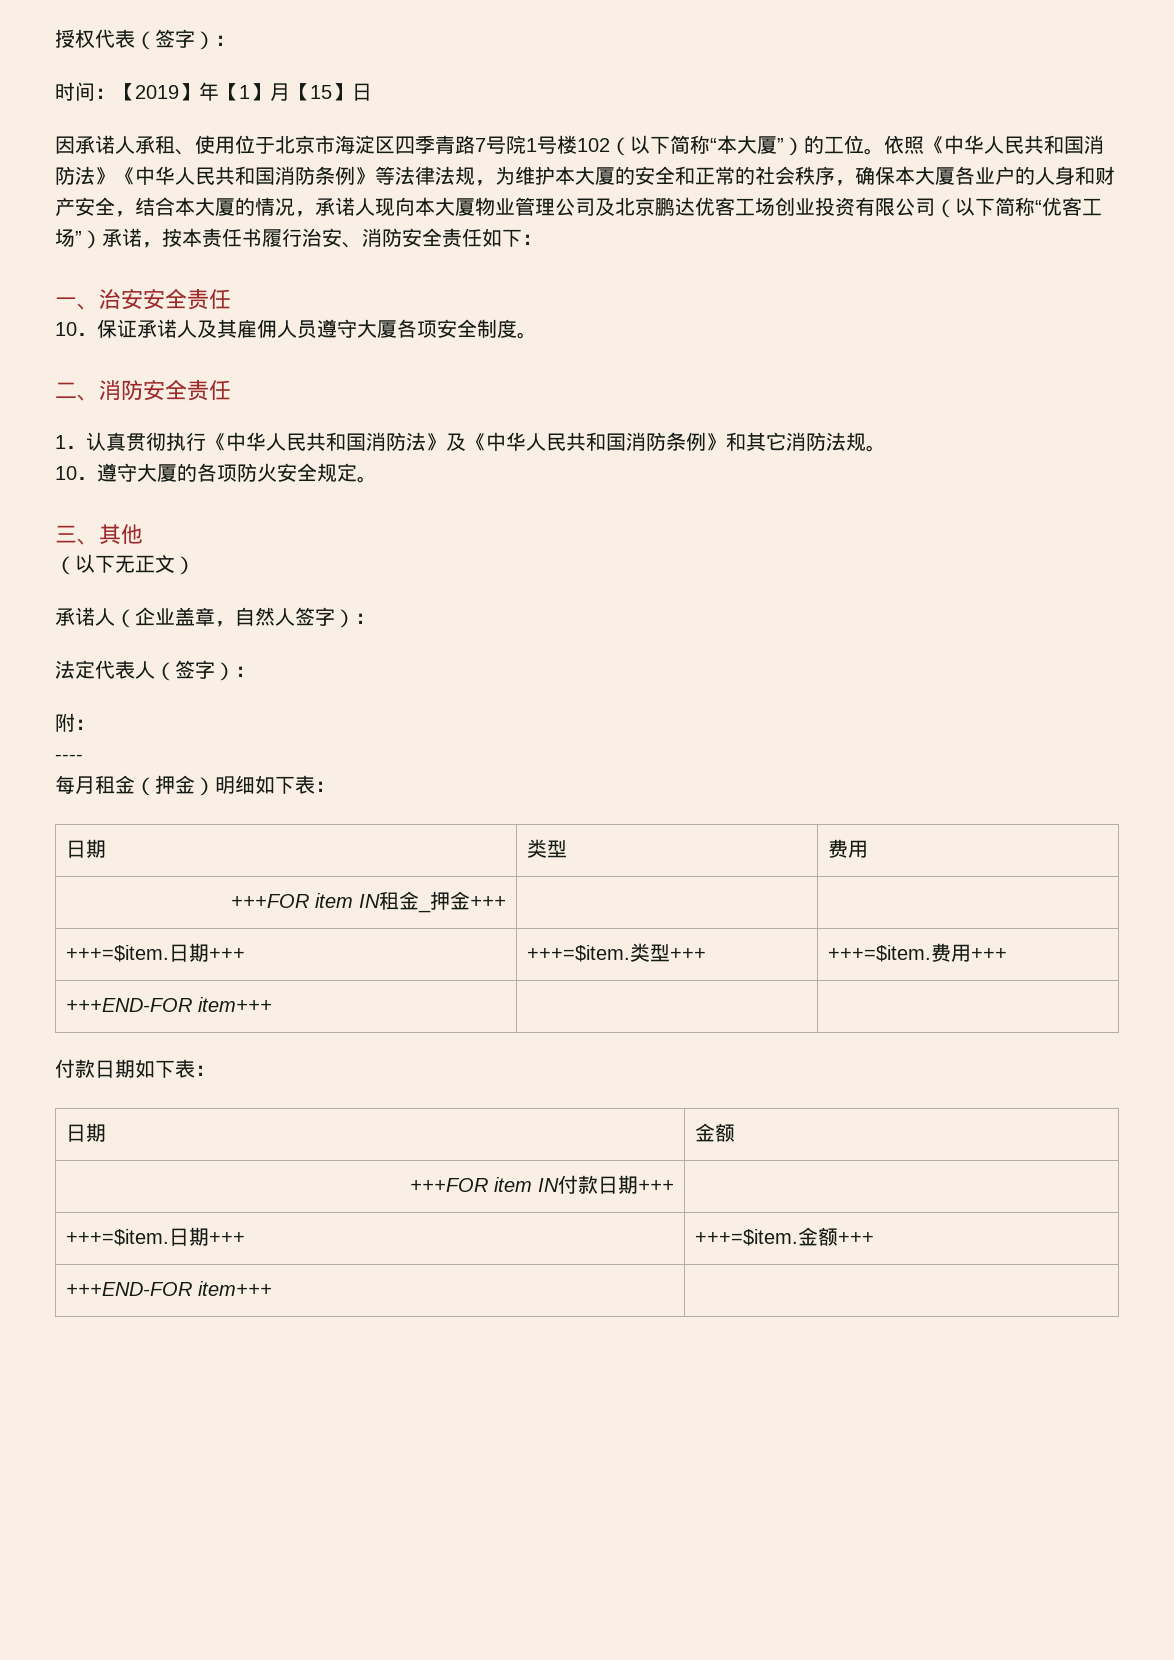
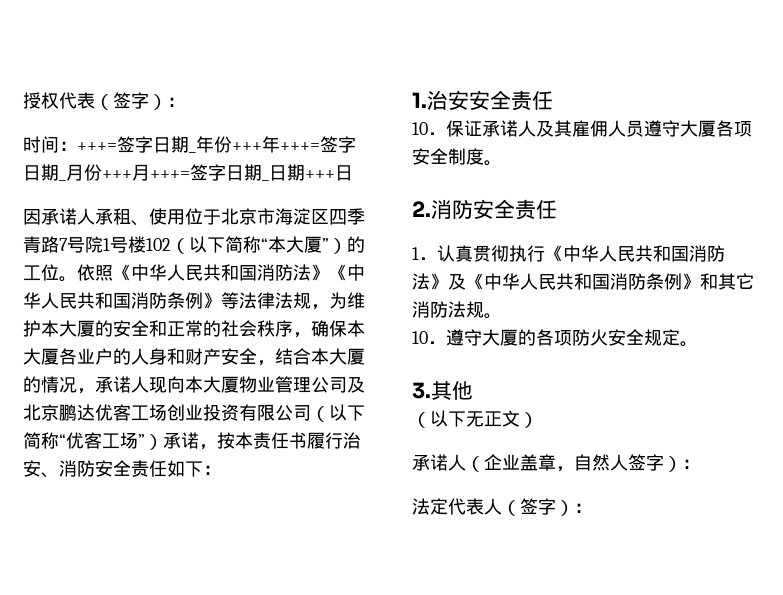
[115,82,352,101] 【2019】年【1】月【15】 -> [77,136,356,153] [23,164,335,181] +++=签字日期_年份+++年+++=签字日期_月份+++月+++=签字日期_日期+++
[55,297,99,310] 一、 -> [412,92,427,108] 1.
[55,382,99,401] 二、 -> [412,201,431,217] 2.
[55,525,99,545] 三、 -> [412,382,431,399] 3.
[55,713,95,732] [55,754,83,761] [55,775,335,796] [66,839,107,858] [527,839,568,858] [828,839,869,858] [230,891,506,913] [66,943,246,962] [527,943,707,962] [828,943,1008,962] [66,997,273,1012] [55,1059,215,1078] [66,1123,107,1142] [695,1123,736,1142] [409,1175,674,1194] [66,1227,246,1246] [695,1227,875,1246] [66,1281,273,1296] // 附： // ---- // 每月租金（押金）明细如下表： // 日期 | 类型 | 费用 // +++FOR item IN租金_押金+++ | | // +++=$item.日期+++ | +++=$item.类型+++ | +++=$item.费用+++ // +++END-FOR item+++ | | // 付款日期如下表： // 日期 | 金额 // +++FOR item IN付款日期+++ | // +++=$item.日期+++ | +++=$item.金额+++ // +++END-FOR item+++ | -> (592, 508) none

